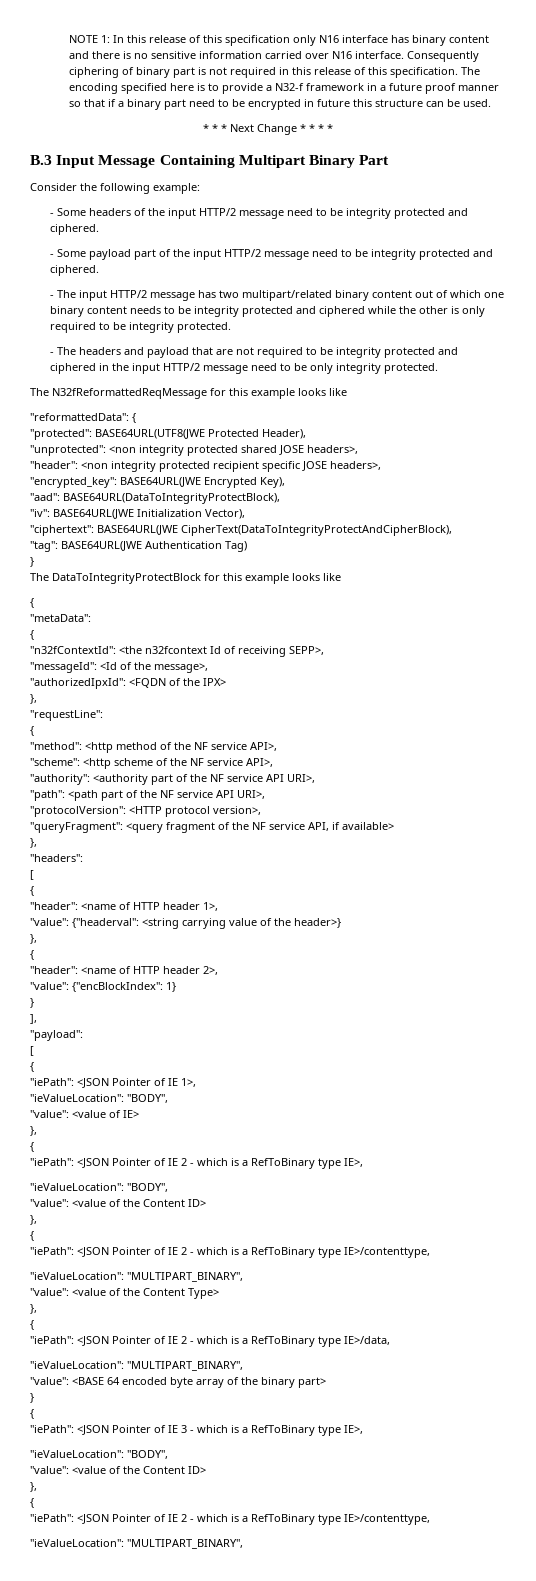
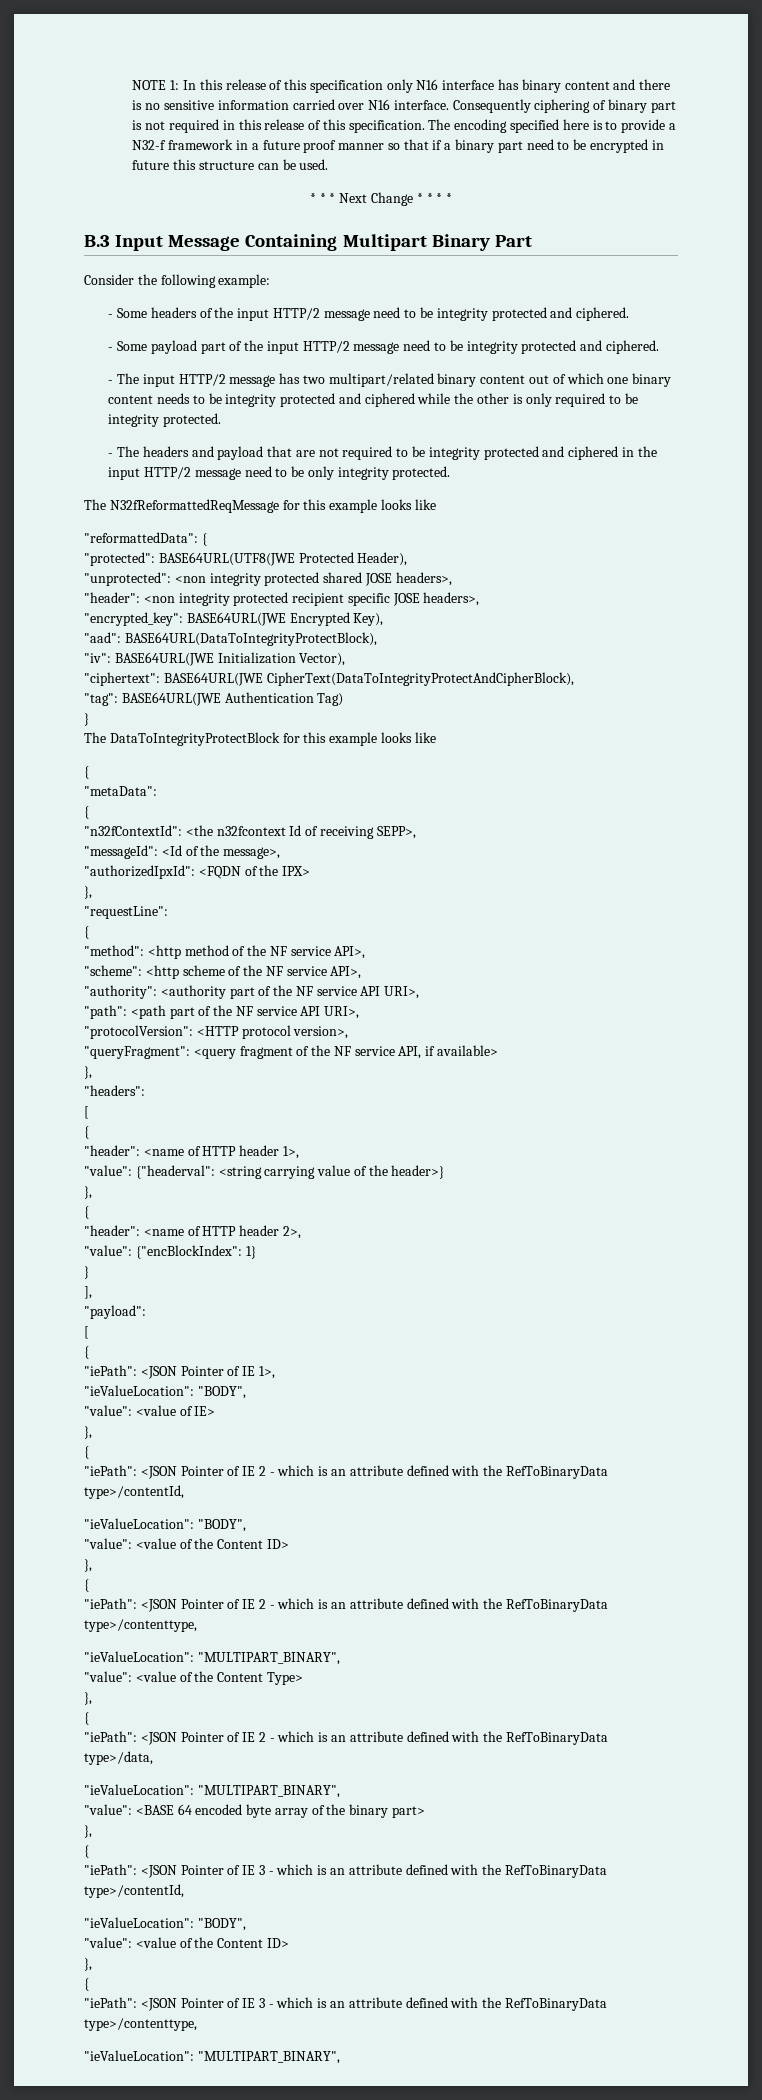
[242,1158,363,1169] a RefToBinary type IE>, -> [331,1465,608,1479] [84,1485,184,1499] an attribute defined with the RefToBinaryData type>/contentId,
[242,1247,430,1258] a RefToBinary type IE>/contenttype, -> [331,1598,608,1612] [84,1619,197,1632] an attribute defined with the RefToBinaryData type>/contenttype,
[242,1336,390,1347] a RefToBinary type IE>/data, -> [331,1731,608,1745] [84,1751,153,1765] an attribute defined with the RefToBinaryData type>/data,
[30,1393,34,1403] } -> [84,1825,92,1838] },
[242,1425,363,1436] a RefToBinary type IE>, -> [330,1864,607,1878] [84,1884,184,1898] an attribute defined with the RefToBinaryData type>/contentId,
[181,1514,430,1525] 2 - which is a RefToBinary type IE>/contenttype, -> [258,1997,607,2011] [84,2018,197,2031] 3 - which is an attribute defined with the RefToBinaryData type>/contenttype,

